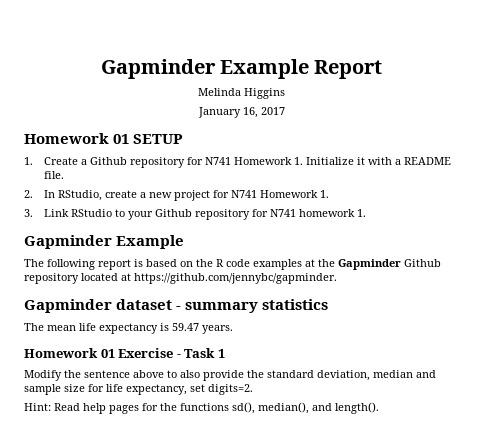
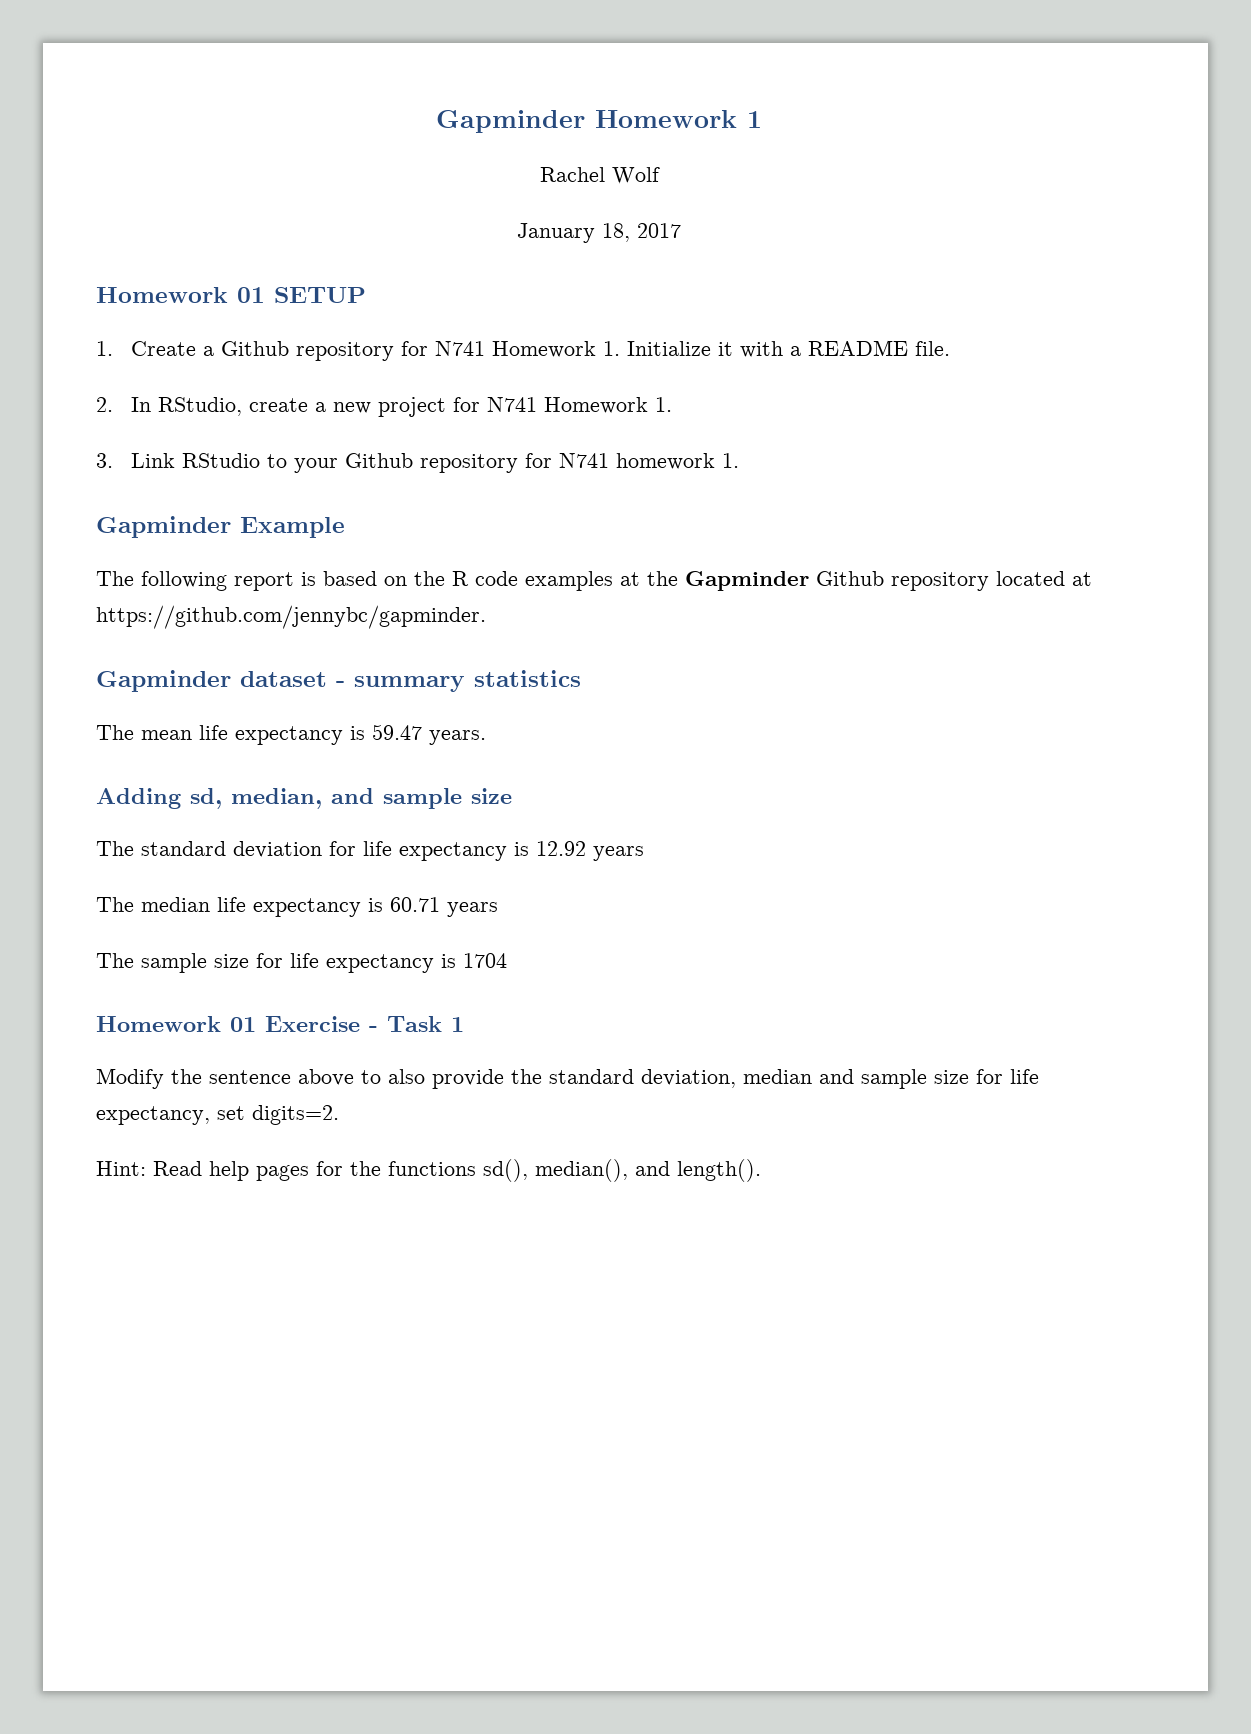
[100,59,383,79] [198,88,285,99] Gapminder Example Report // Melinda Higgins -> [436,110,762,133] [539,167,660,184] Gapminder Homework 1 // Rachel Wolf
[242,107,258,118] 16, -> [602,223,630,242] 18,
(233, 329) none -> [96,788,512,809] [96,841,644,861] [96,897,498,917] [96,953,507,973] // Adding sd, median, and sample size // The standard deviation for life expectancy is 12.92 years // The median life expectancy is 60.71 years // The sample size for life expectancy is 1704

